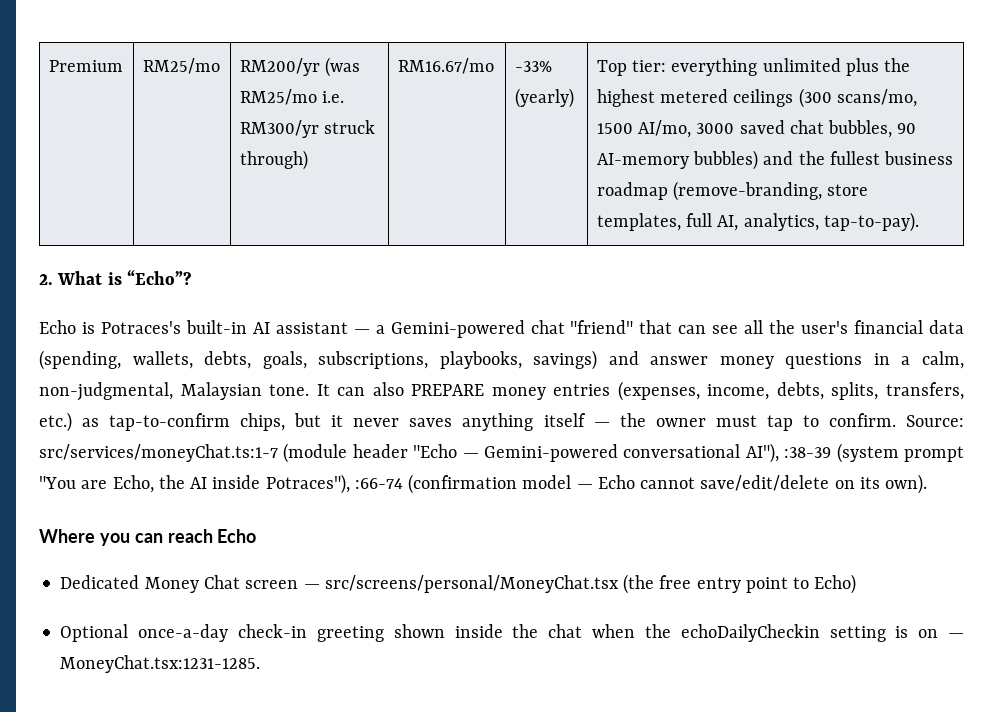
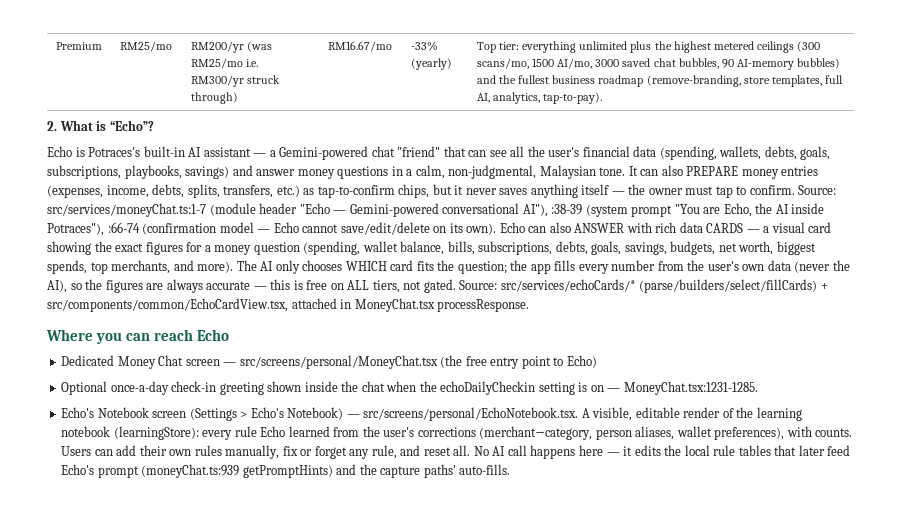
(928, 484) none -> [499,222,832,233] [47,241,816,255] [47,260,850,274] [47,279,828,293] [47,298,530,312] Echo can also ANSWER with rich data CARDS — a visual card showing the exact figures for a money question (spending, wallet balance, bills, subscriptions, debts, goals, savings, budgets, net worth, biggest spends, top merchants, and more). The AI only chooses WHICH card fits the question; the app fills every number from the user's own data (never the AI), so the figures are always accurate — this is free on ALL tiers, not gated. Source: src/services/echoCards/* (parse/builders/select/fillCards) + src/components/common/EchoCardView.tsx, attached in MoneyChat.tsx processResponse.
(261, 664) none -> [61,407,802,421] [61,426,853,440] [61,445,851,459] [61,464,511,478] // Echo's Notebook screen (Settings > Echo's Notebook) — src/screens/personal/EchoNotebook.tsx. A visible, editable render of the learning notebook (learningStore): every rule Echo learned from the user's corrections (merchant→category, person aliases, wallet preferences), with counts. Users can add their own rules manually, fix or forget any rule, and reset all. No AI call happens here — it edits the local rule tables that later feed Echo's prompt (moneyChat.ts:939 getPromptHints) and the capture paths' auto-fills.

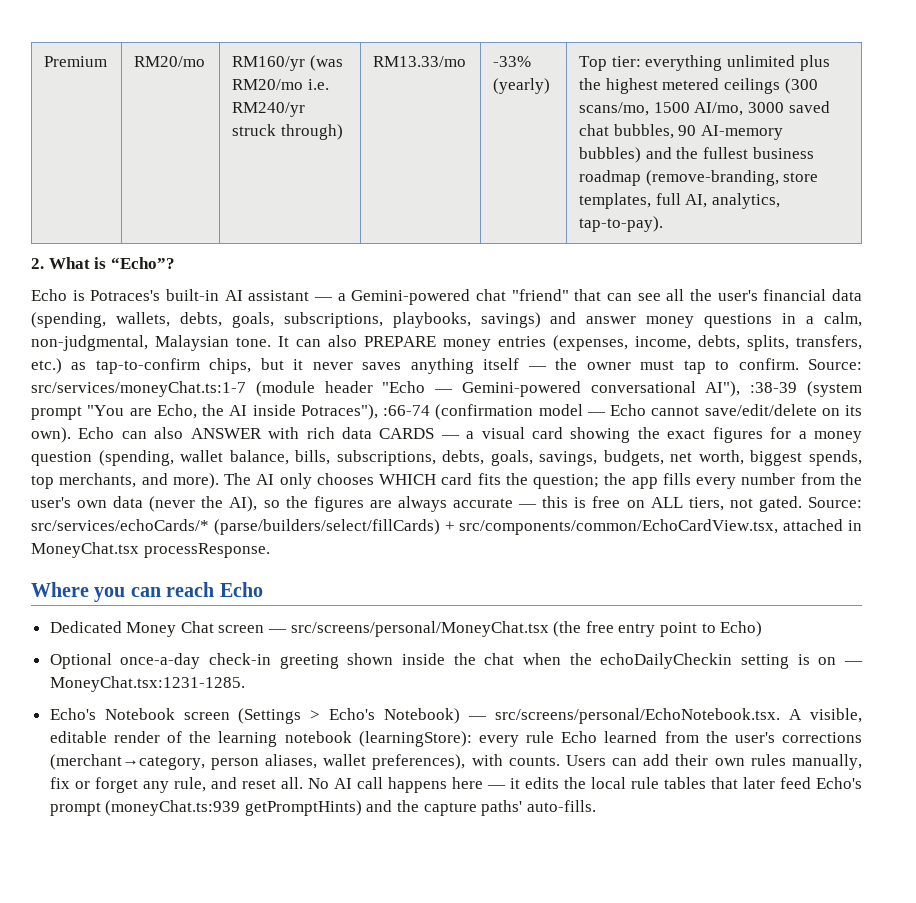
[119,41,172,52] [190,41,273,53] [190,58,259,69] [190,75,244,87] RM25/mo | RM200/yr (was RM25/mo i.e. RM300/yr -> [134,56,206,67] [232,55,343,71] [232,79,329,90] [232,102,306,117] RM20/mo | RM160/yr (was RM20/mo i.e. RM240/yr
[327,41,392,52] RM16.67/mo -> [373,56,467,67] RM13.33/mo

